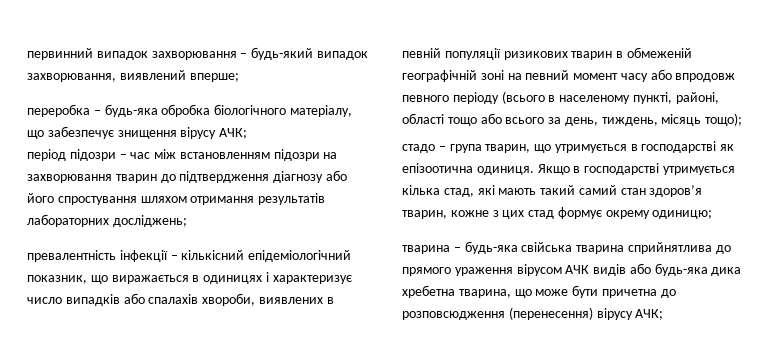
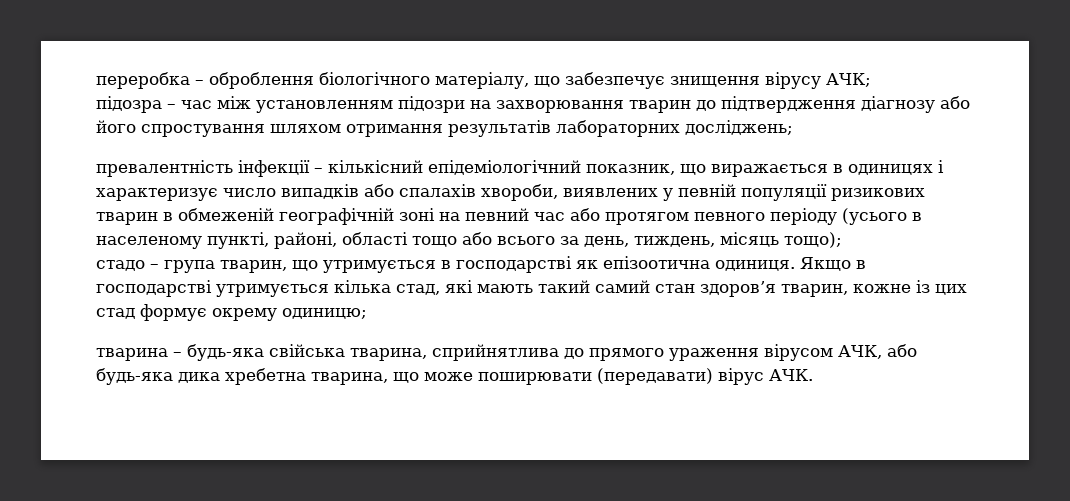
[27,47,368,60] [27,70,239,82] [27,104,211,117] первинний випадок захворювання – будь-який випадок захворювання, виявлений вперше; // переробка – будь-яка обробка -> [96,72,314,89] переробка – оброблення
[27,149,116,161] період підозри -> [96,96,162,113] підозра
[179,152,270,159] встановленням -> [256,100,393,113] установленням
[326,297,334,304] в -> [663,188,673,201] у
[573,69,736,82] момент часу або впродовж -> [534,208,689,225] час або протягом
[501,91,545,104] (всього -> [842,208,907,225] (усього
[492,210,499,217] з -> [916,280,930,293] із
[576,245,625,254] тварина -> [350,348,427,361] тварина,
[565,264,627,276] АЧК видів -> [838,345,882,359] АЧК,
[572,285,676,298] [402,307,664,320] бути причетна до розповсюдження (перенесення) вірусу АЧК; -> [478,368,813,385] поширювати (передавати) вірус АЧК.

